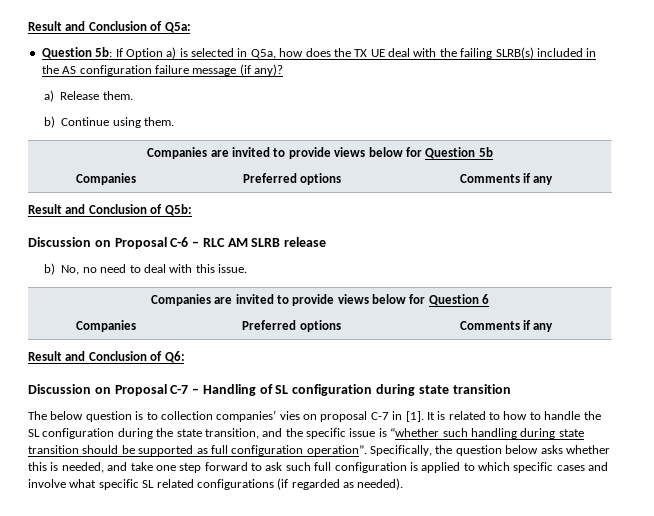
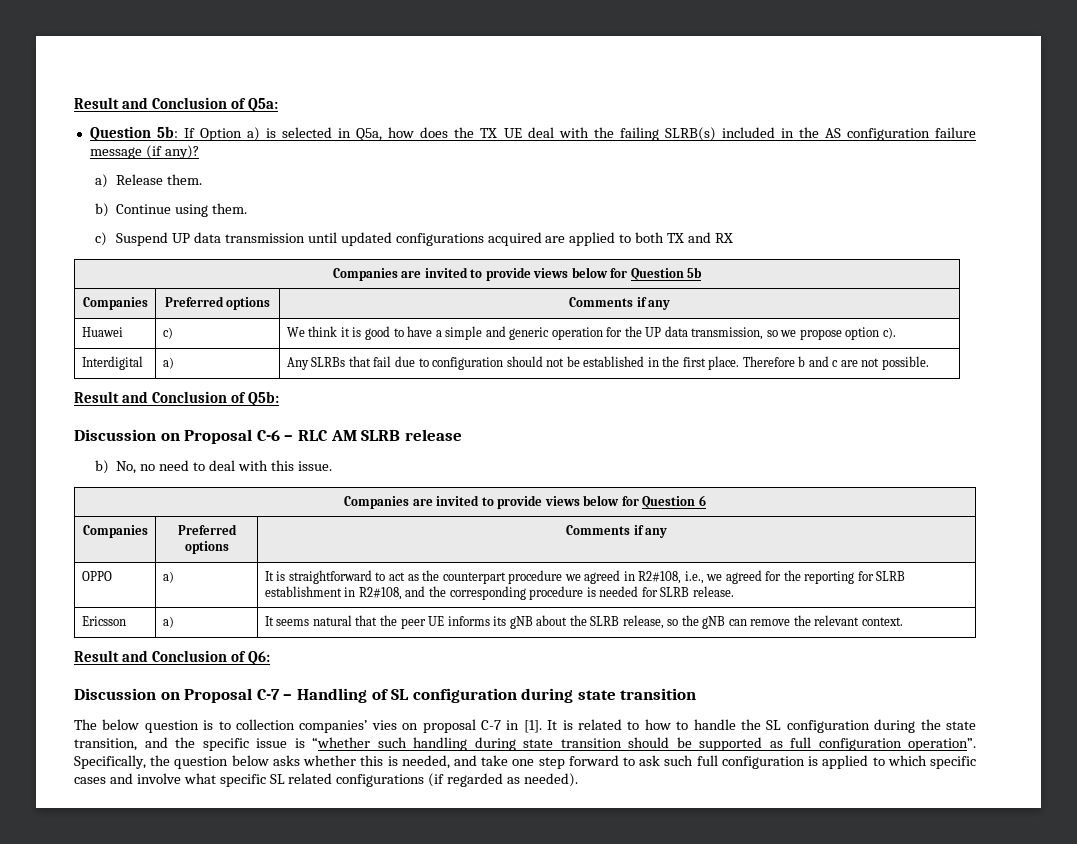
(175, 121) none -> [95,232,733,246] // c) Suspend UP data transmission until updated configurations acquired are applied to both TX and RX
(554, 180) none -> [81,327,123,337] [162,327,173,339] [286,326,896,340] [81,356,143,370] [162,357,174,369] [286,356,929,370] // Huawei | c) | We think it is good to have a simple and generic operation for the UP data transmission, so we propose option c). // Interdigital | a) | Any SLRBs that fail due to configuration should not be established in the first place. Therefore b and c are not possible.
(554, 327) none -> [81,571,112,581] [162,571,174,583] [264,570,906,584] [264,586,734,600] [81,616,126,626] [162,616,174,628] [264,615,903,629] // OPPO | a) | It is straightforward to act as the counterpart procedure we agreed in R2#108, i.e., we agreed for the reporting for SLRB establishment in R2#108, and the corresponding procedure is needed for SLRB release. // Ericsson | a) | It seems natural that the peer UE informs its gNB about the SLRB release, so the gNB can remove the relevant context.

